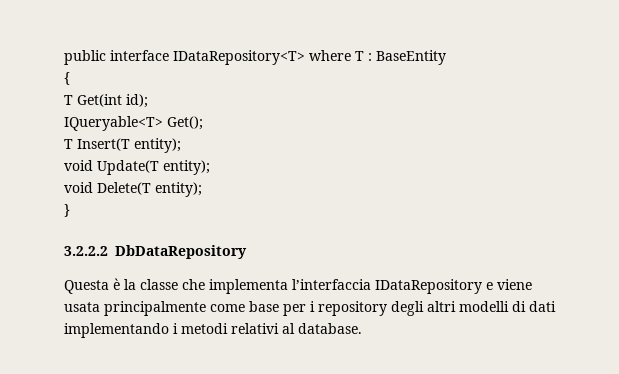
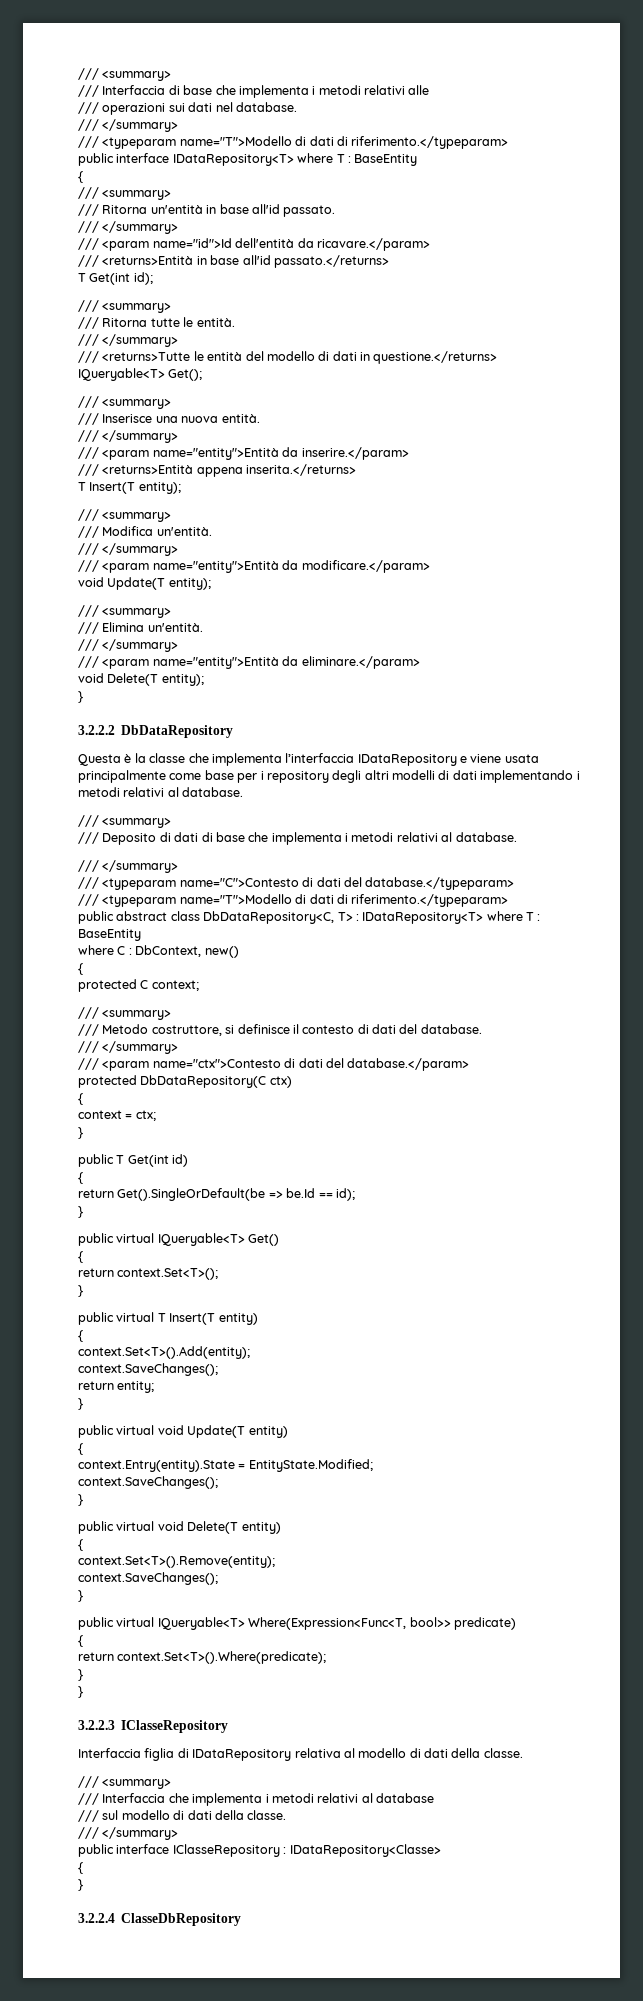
(64, 57) none -> [78,68,172,81] [78,85,430,98] [78,102,297,115] [78,119,179,132] [78,136,509,149] /// <summary> // /// Interfaccia di base che implementa i metodi relativi alle // /// operazioni sui dati nel database. // /// </summary> // /// <typeparam name="T">Modello di dati di riferimento.</typeparam> //
[64,94,148,108] [64,116,203,131] [64,138,181,153] [64,160,210,175] T Get(int id); // IQueryable<T> Get(); // T Insert(T entity); // void Update(T entity); -> [78,187,172,200] [78,204,336,217] [78,221,179,234] [78,238,430,251] [78,255,389,268] [78,272,153,285] [78,300,172,313] [78,317,235,329] [78,334,179,347] [78,351,498,364] [78,368,203,381] [78,396,172,409] [78,413,260,425] [78,430,179,443] [78,447,409,460] [78,464,357,477] [78,482,181,494] [78,509,172,522] [78,526,212,538] [78,543,179,556] [78,560,430,573] [78,577,211,590] [78,605,172,618] [78,622,203,634] [78,639,179,652] [78,656,420,669] /// <summary> // /// Ritorna un'entità in base all'id passato. // /// </summary> // /// <param name="id">Id dell'entità da ricavare.</param> // /// <returns>Entità in base all'id passato.</returns> // T Get(int id); // /// <summary> // /// Ritorna tutte le entità. // /// </summary> // /// <returns>Tutte le entità del modello di dati in questione.</returns> // IQueryable<T> Get(); // /// <summary> // /// Inserisce una nuova entità. // /// </summary> // /// <param name="entity">Entità da inserire.</param> // /// <returns>Entità appena inserita.</returns> // T Insert(T entity); // /// <summary> // /// Modifica un'entità. // /// </summary> // /// <param name="entity">Entità da modificare.</param> // void Update(T entity); // /// <summary> // /// Elimina un'entità. // /// </summary> // /// <param name="entity">Entità da eliminare.</param>
(362, 328) none -> [78,815,172,828] [78,832,517,845] [78,860,179,873] [78,877,515,890] [78,894,509,907] [78,911,541,924] [78,929,141,941] [78,945,239,958] [78,963,83,975] [78,979,199,992] [78,1007,172,1020] [78,1024,482,1036] [78,1041,179,1054] [78,1058,470,1071] [78,1075,292,1088] [78,1093,83,1105] [78,1110,156,1121] [78,1127,83,1139] [78,1154,189,1167] [78,1172,83,1184] [78,1188,355,1201] [78,1206,83,1218] [78,1233,280,1246] [78,1251,83,1263] [78,1268,219,1280] [78,1285,83,1297] [78,1312,258,1325] [78,1330,83,1342] [78,1346,250,1359] [78,1363,218,1376] [78,1381,155,1393] [78,1398,83,1410] [78,1425,288,1438] [78,1443,83,1455] [78,1459,373,1472] [78,1476,218,1489] [78,1494,83,1506] [78,1521,281,1534] [78,1539,83,1551] [78,1556,275,1568] [78,1572,218,1585] [78,1590,83,1602] [78,1617,516,1630] [78,1635,83,1647] [78,1651,327,1664] [78,1669,83,1681] [78,1686,83,1698] [78,1720,229,1733] [78,1748,523,1761] [78,1776,172,1789] [78,1793,434,1806] [78,1810,287,1822] [78,1827,179,1840] [78,1844,441,1857] [78,1862,83,1874] [78,1879,83,1891] [78,1913,242,1926] // /// <summary> // /// Deposito di dati di base che implementa i metodi relativi al database. // /// </summary> // /// <typeparam name="C">Contesto di dati del database.</typeparam> // /// <typeparam name="T">Modello di dati di riferimento.</typeparam> // public abstract class DbDataRepository<C, T> : IDataRepository<T> where T : BaseEntity // where C : DbContext, new() // { // protected C context; // /// <summary> // /// Metodo costruttore, si definisce il contesto di dati del database. // /// </summary> // /// <param name="ctx">Contesto di dati del database.</param> // protected DbDataRepository(C ctx) // { // context = ctx; // } // public T Get(int id) // { // return Get().SingleOrDefault(be => be.Id == id); // } // public virtual IQueryable<T> Get() // { // return context.Set<T>(); // } // public virtual T Insert(T entity) // { // context.Set<T>().Add(entity); // context.SaveChanges(); // return entity; // } // public virtual void Update(T entity) // { // context.Entry(entity).State = EntityState.Modified; // context.SaveChanges(); // } // public virtual void Delete(T entity) // { // context.Set<T>().Remove(entity); // context.SaveChanges(); // } // public virtual IQueryable<T> Where(Expression<Func<T, bool>> predicate) // { // return context.Set<T>().Where(predicate); // } // } // 3.2.2.3 IClasseRepository // Interfaccia figlia di IDataRepository relativa al modello di dati della classe. // /// <summary> // /// Interfaccia che implementa i metodi relativi al database // /// sul modello di dati della classe. // /// </summary> // public interface IClasseRepository : IDataRepository<Classe> // { // } // 3.2.2.4 ClasseDbRepository

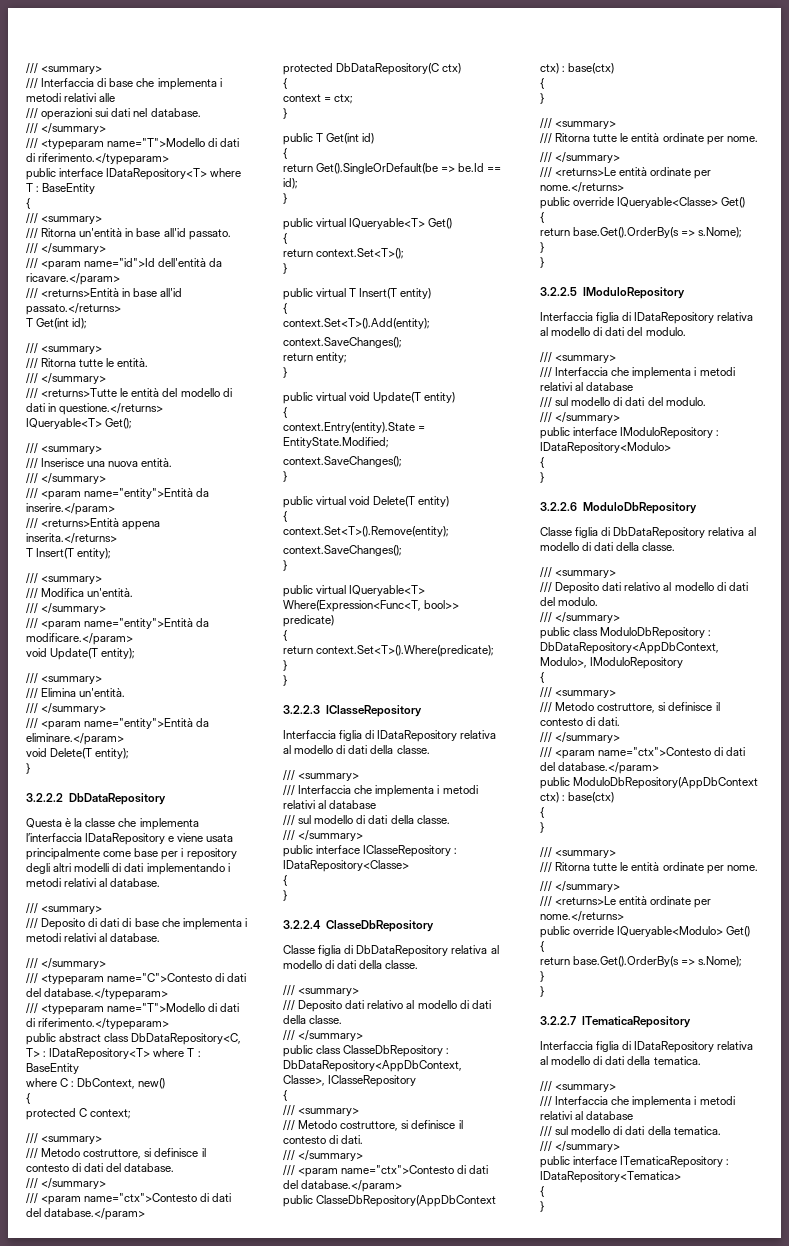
(242, 1919) none -> [283,945,499,957] [283,960,419,969] [283,985,360,996] [283,1000,491,1012] [283,1015,343,1024] [283,1030,364,1041] [283,1045,450,1057] [283,1060,462,1072] [283,1075,417,1087] [283,1090,287,1101] [283,1105,360,1116] [283,1120,463,1131] [283,1135,364,1144] [283,1150,364,1161] [283,1165,489,1177] [283,1180,403,1192] [283,1195,497,1207] [540,63,615,74] [540,78,544,89] [540,93,544,104] [540,118,617,129] [540,133,758,145] [540,152,621,163] [540,167,712,179] [540,182,624,193] [540,197,746,209] [540,212,544,223] [540,227,743,238] [540,242,544,253] [540,257,544,268] [540,287,685,299] [540,312,754,324] [540,327,686,336] [540,352,617,363] [540,367,735,379] [540,382,634,391] [540,397,706,408] [540,412,621,423] [540,427,720,439] [540,442,671,454] [540,457,544,468] [540,472,544,483] [540,502,697,514] [540,527,756,539] [540,542,676,551] [540,567,617,578] [540,582,748,594] [540,597,599,606] [540,612,621,623] [540,627,712,639] [540,642,719,654] [540,657,684,669] [540,672,544,683] [540,687,617,698] [540,702,720,713] [540,717,621,726] [540,732,621,743] [540,747,746,759] [540,762,660,774] [540,777,759,789] [540,792,615,803] [540,807,544,818] [540,822,544,833] [540,847,617,858] [540,862,758,874] [540,881,621,892] [540,896,712,908] [540,911,624,922] [540,926,751,938] [540,941,544,952] [540,956,743,967] [540,971,544,982] [540,986,544,997] [540,1016,691,1028] [540,1041,754,1053] [540,1056,701,1065] [540,1081,617,1092] [540,1096,735,1108] [540,1111,634,1120] [540,1126,721,1137] [540,1141,621,1152] [540,1156,730,1168] [540,1171,681,1183] [540,1186,544,1197] [540,1201,544,1212] // Classe figlia di DbDataRepository relativa al modello di dati della classe. // /// <summary> // /// Deposito dati relativo al modello di dati della classe. // /// </summary> // public class ClasseDbRepository : DbDataRepository<AppDbContext, Classe>, IClasseRepository // { // /// <summary> // /// Metodo costruttore, si definisce il contesto di dati. // /// </summary> // /// <param name="ctx">Contesto di dati del database.</param> // public ClasseDbRepository(AppDbContext ctx) : base(ctx) // { // } // /// <summary> // /// Ritorna tutte le entità ordinate per nome. // /// </summary> // /// <returns>Le entità ordinate per nome.</returns> // public override IQueryable<Classe> Get() // { // return base.Get().OrderBy(s => s.Nome); // } // } // 3.2.2.5 IModuloRepository // Interfaccia figlia di IDataRepository relativa al modello di dati del modulo. // /// <summary> // /// Interfaccia che implementa i metodi relativi al database // /// sul modello di dati del modulo. // /// </summary> // public interface IModuloRepository : IDataRepository<Modulo> // { // } // 3.2.2.6 ModuloDbRepository // Classe figlia di DbDataRepository relativa al modello di dati della classe. // /// <summary> // /// Deposito dati relativo al modello di dati del modulo. // /// </summary> // public class ModuloDbRepository : DbDataRepository<AppDbContext, Modulo>, IModuloRepository // { // /// <summary> // /// Metodo costruttore, si definisce il contesto di dati. // /// </summary> // /// <param name="ctx">Contesto di dati del database.</param> // public ModuloDbRepository(AppDbContext ctx) : base(ctx) // { // } // /// <summary> // /// Ritorna tutte le entità ordinate per nome. // /// </summary> // /// <returns>Le entità ordinate per nome.</returns> // public override IQueryable<Modulo> Get() // { // return base.Get().OrderBy(s => s.Nome); // } // } // 3.2.2.7 ITematicaRepository // Interfaccia figlia di IDataRepository relativa al modello di dati della tematica. // /// <summary> // /// Interfaccia che implementa i metodi relativi al database // /// sul modello di dati della tematica. // /// </summary> // public interface ITematicaRepository : IDataRepository<Tematica> // { // }

